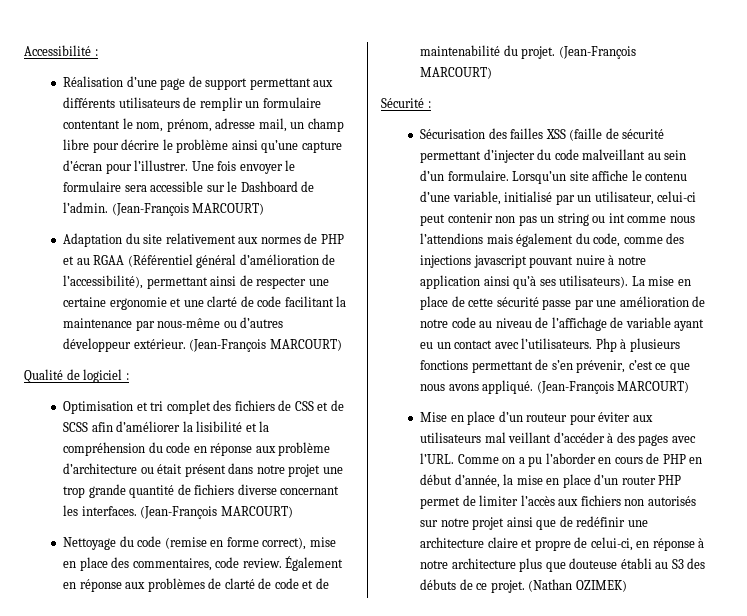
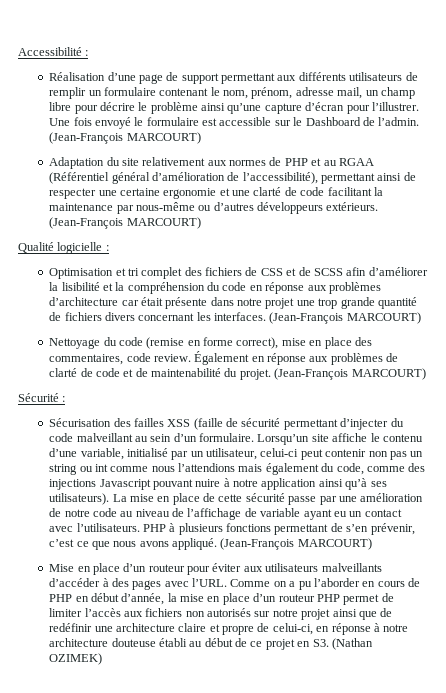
[63,120,121,129] contentant -> [159,88,209,96] contenant
[239,164,283,174] envoyer -> [94,117,131,129] envoyé
[124,185,147,192] sera -> [202,118,218,126] est
[63,338,186,352] développeur extérieur. -> [257,202,379,214] développeurs extérieurs.
[66,369,123,383] de logiciel -> [57,242,103,254] logicielle
[278,442,331,456] [63,463,226,477] problème d’architecture ou était présent -> [328,282,381,294] [49,297,208,309] problèmes d’architecture car était présente
[237,484,277,495] diverse -> [104,312,135,321] divers
[473,255,527,268] javascript -> [99,479,151,490] Javascript
[595,338,617,352] Php -> [142,524,166,532] PHP
[484,432,552,443] mal veillant -> [321,563,382,572] malveillants
[621,476,656,485] router -> [278,594,315,602] routeur
[519,558,566,572] plus que -> (109, 642) none
[671,558,706,569] [420,579,525,593] S3 des débuts de ce projet. -> [204,638,329,650] début de ce projet en S3.

